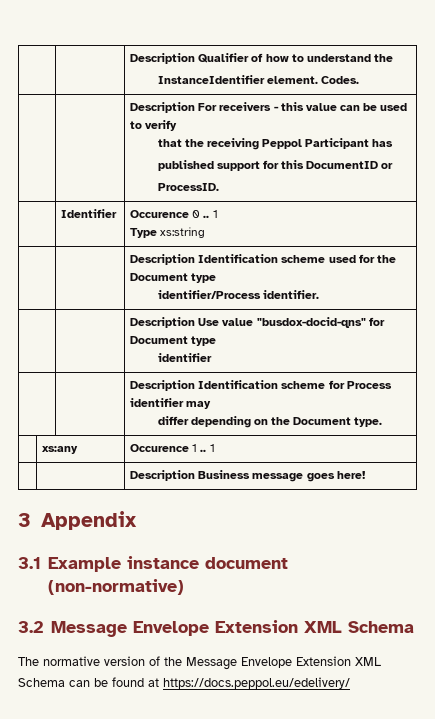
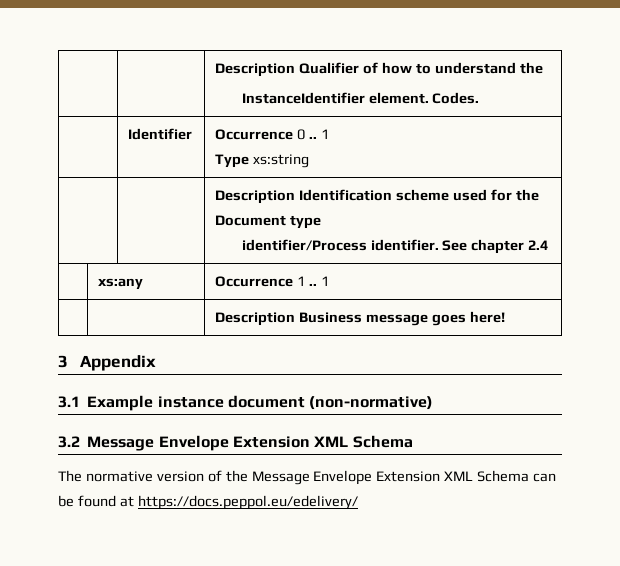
[130,102,408,113] [130,120,178,131] [157,138,394,150] [157,160,394,171] [157,183,219,191] // | | Description For receivers - this value can be used to verify // that the receiving Peppol Participant has // published support for this DocumentID or // ProcessID. -> (480, 98) none
[130,210,190,218] Occurence -> [215,129,294,140] Occurrence
[130,317,385,328] [130,336,217,346] [157,353,212,362] [130,380,392,391] [130,398,212,409] [157,416,383,428] // | | Description Use value "busdox-docid-qns" for Document type // identifier // | | Description Identification scheme for Process identifier may // differ depending on the Document type. -> [442,239,549,254] See chapter 2.4
[130,444,190,452] Occurence -> [215,276,294,287] Occurrence

